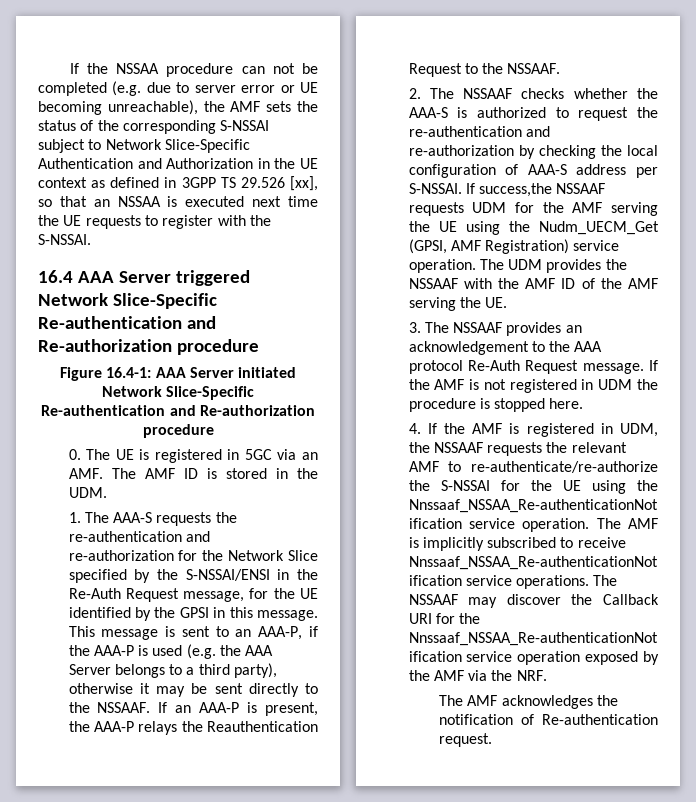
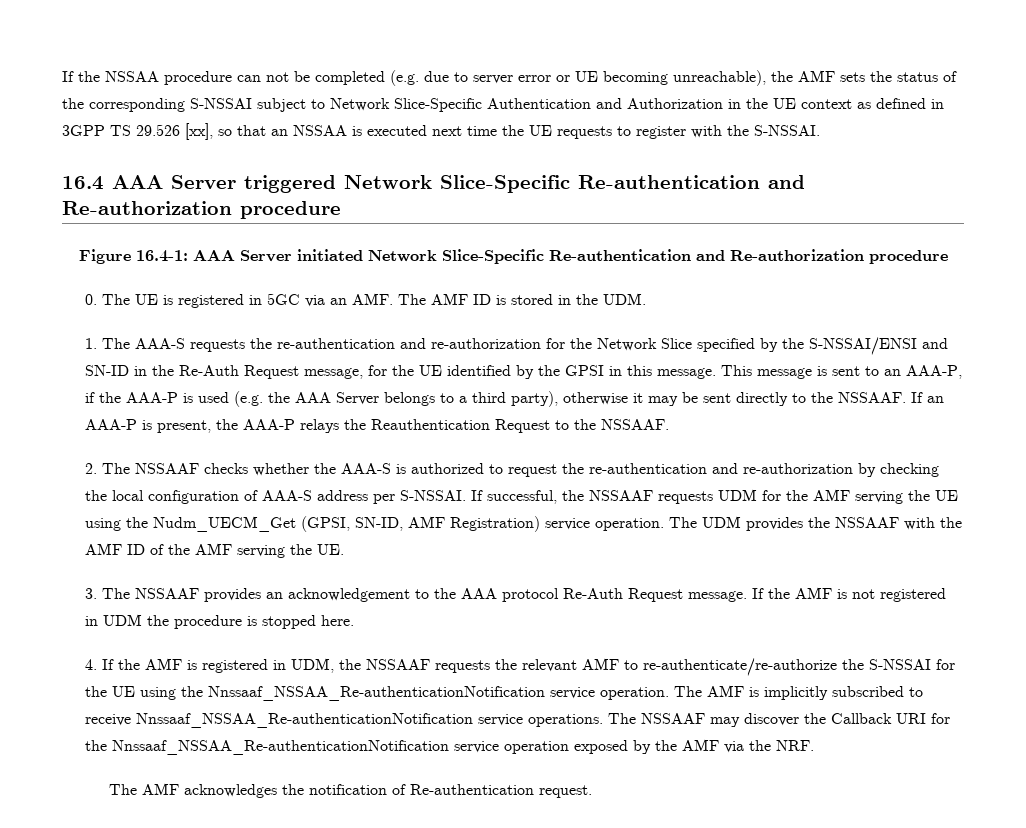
(270, 575) none -> [922,338,949,349] [85,365,130,376] and SN-ID
[479,183,553,197] success,the -> [487,490,585,504] successful, the
(447, 246) none -> [355,517,404,531] SN-ID,

